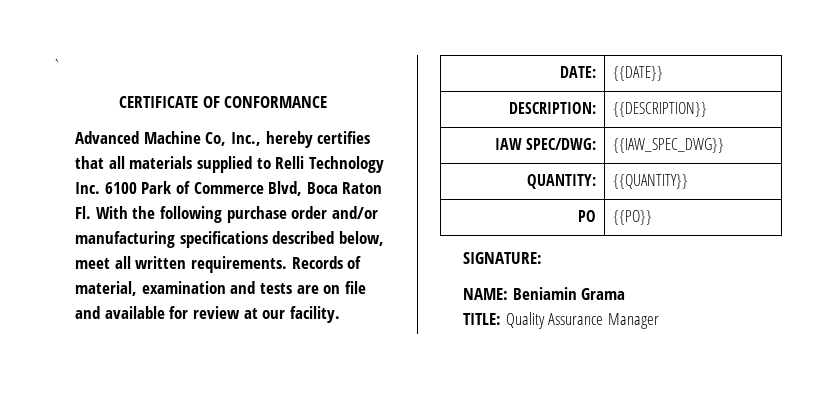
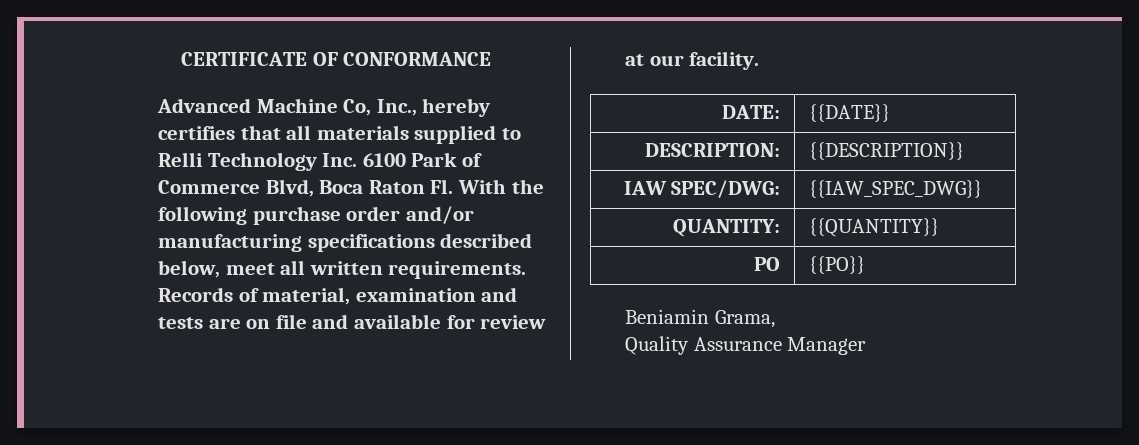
[52,59,61,72] ` // -> (180, 59) none
[463,252,543,264] [463,287,626,300] [463,313,502,325] SIGNATURE: // NAME: Beniamin Grama // TITLE: -> [625,309,775,328] Beniamin Grama, //

